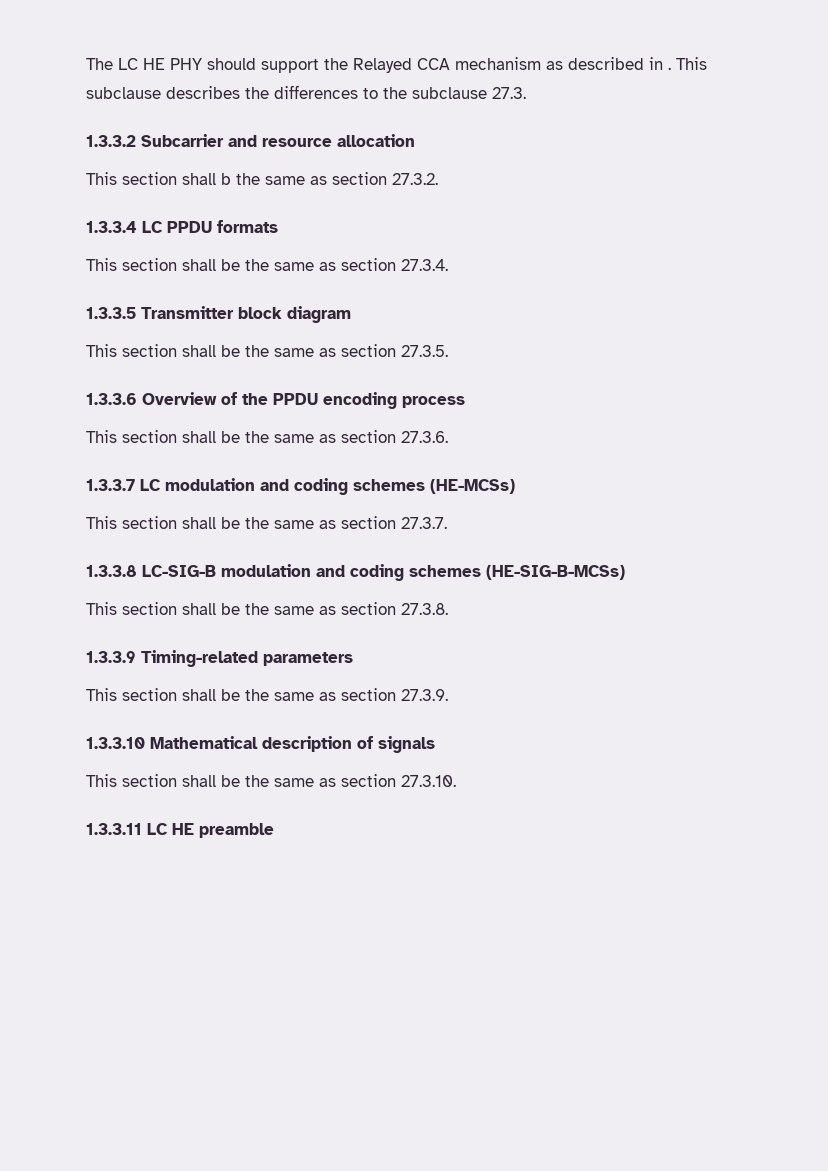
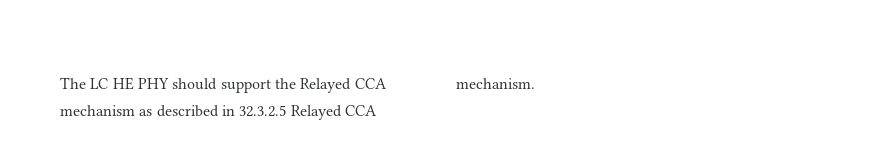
[668,57,707,70] [86,85,526,99] [86,134,415,147] [86,172,438,185] [86,220,278,233] [86,258,448,271] [86,306,351,323] [86,344,448,357] [86,392,465,409] [86,430,448,443] [86,478,515,495] [86,516,447,529] [86,564,625,581] [86,602,448,615] [86,650,353,667] [86,688,448,701] [86,736,435,753] [86,774,456,787] [86,823,274,838] . This subclause describes the differences to the subclause 27.3. // 1.3.3.2 Subcarrier and resource allocation // This section shall b the same as section 27.3.2. // 1.3.3.4 LC PPDU formats // This section shall be the same as section 27.3.4. // 1.3.3.5 Transmitter block diagram // This section shall be the same as section 27.3.5. // 1.3.3.6 Overview of the PPDU encoding process // This section shall be the same as section 27.3.6. // 1.3.3.7 LC modulation and coding schemes (HE-MCSs) // This section shall be the same as section 27.3.7. // 1.3.3.8 LC-SIG-B modulation and coding schemes (HE-SIG-B-MCSs) // This section shall be the same as section 27.3.8. // 1.3.3.9 Timing-related parameters // This section shall be the same as section 27.3.9. // 1.3.3.10 Mathematical description of signals // This section shall be the same as section 27.3.10. // 1.3.3.11 LC HE preamble -> [239,105,377,120] [456,78,535,89] 32.3.2.5 Relayed CCA mechanism.

